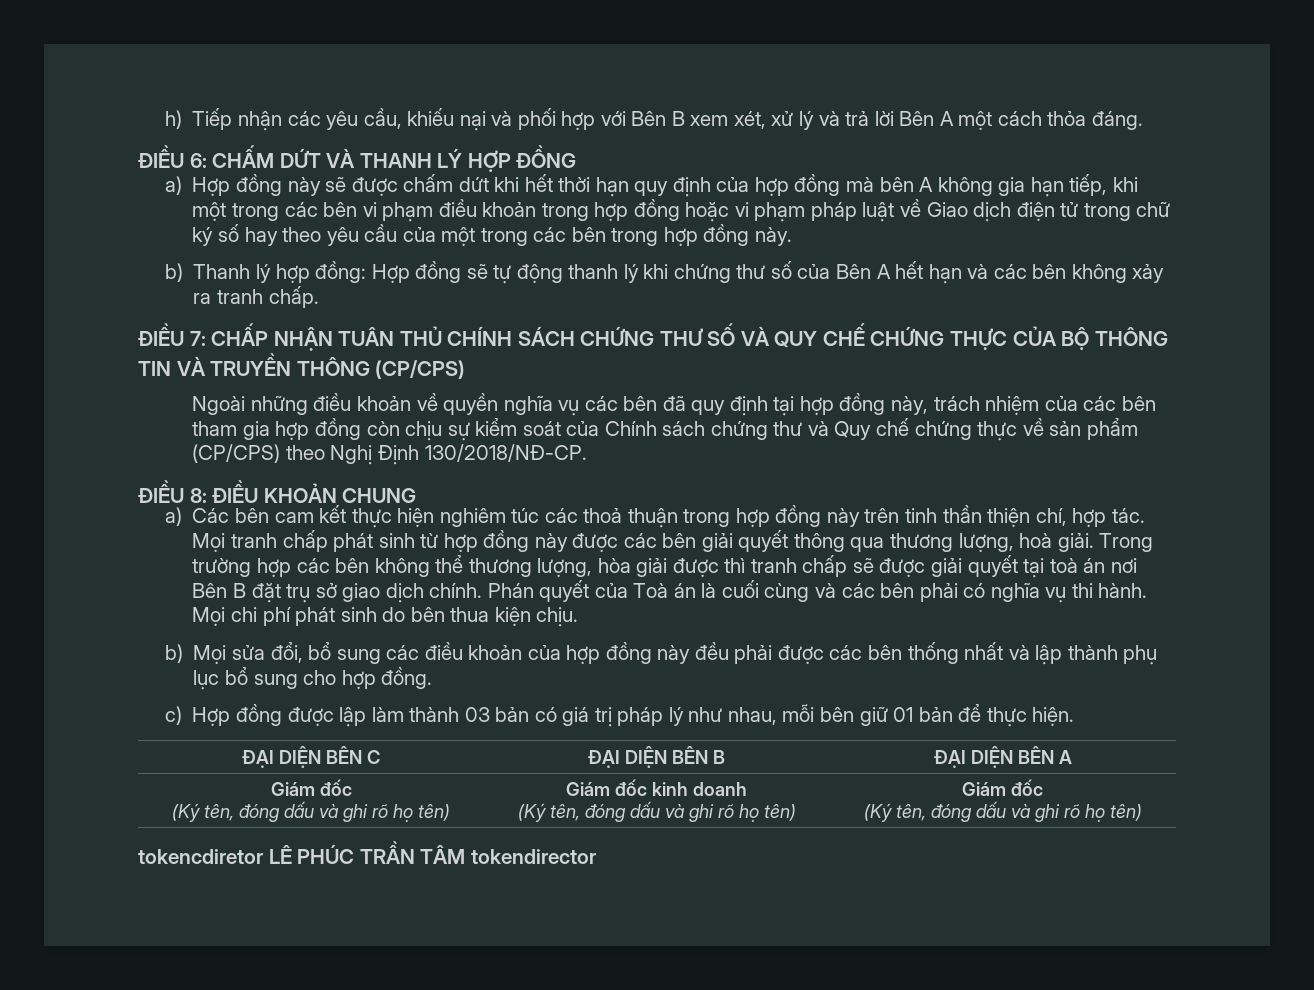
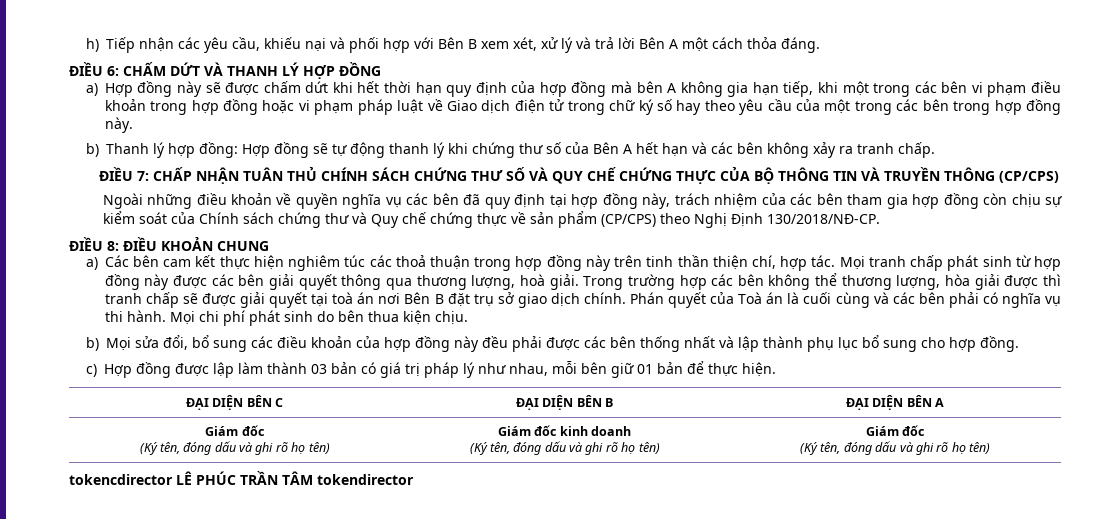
[138,849,263,864] tokencdiretor -> [69,474,173,485] tokencdirector

